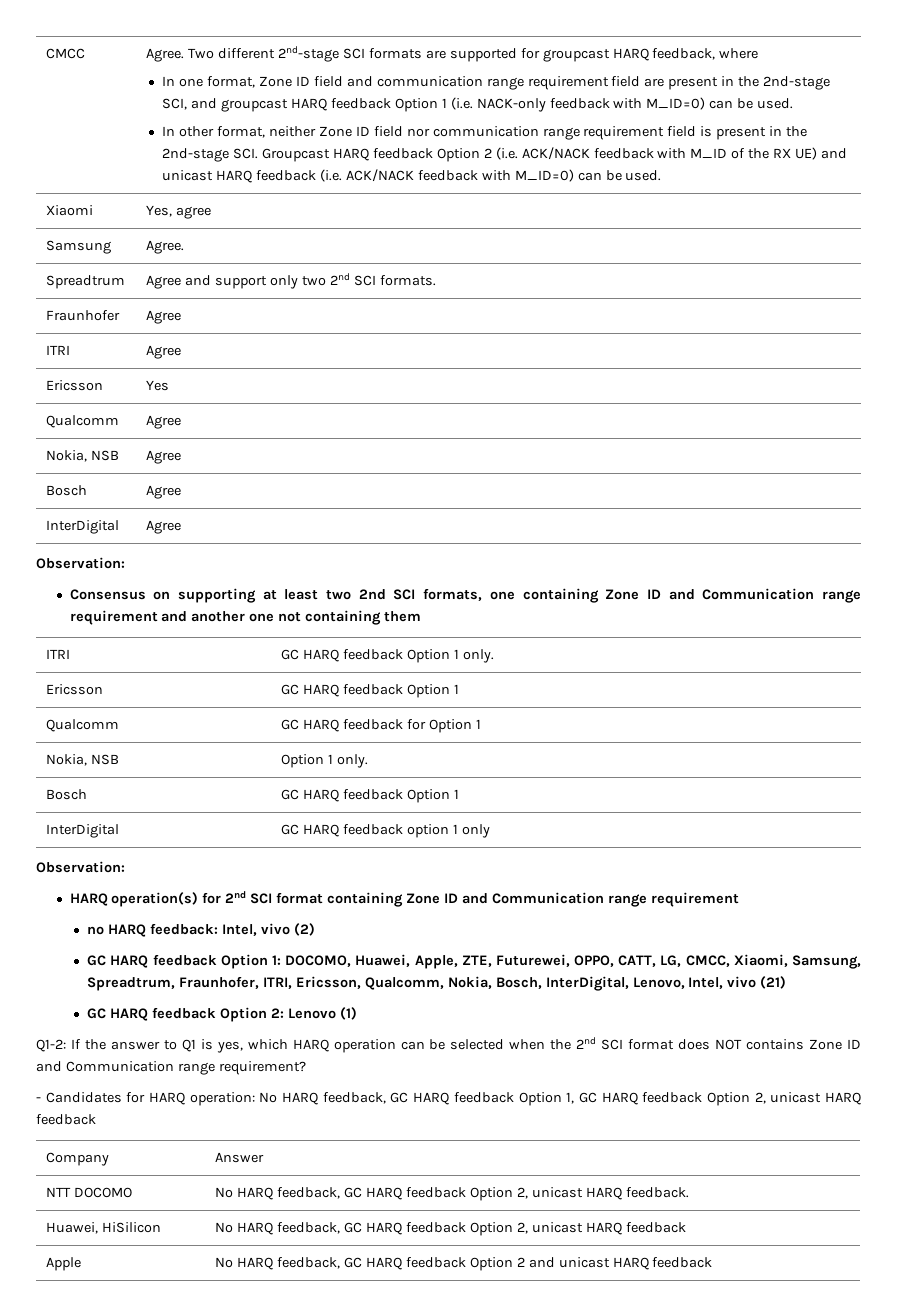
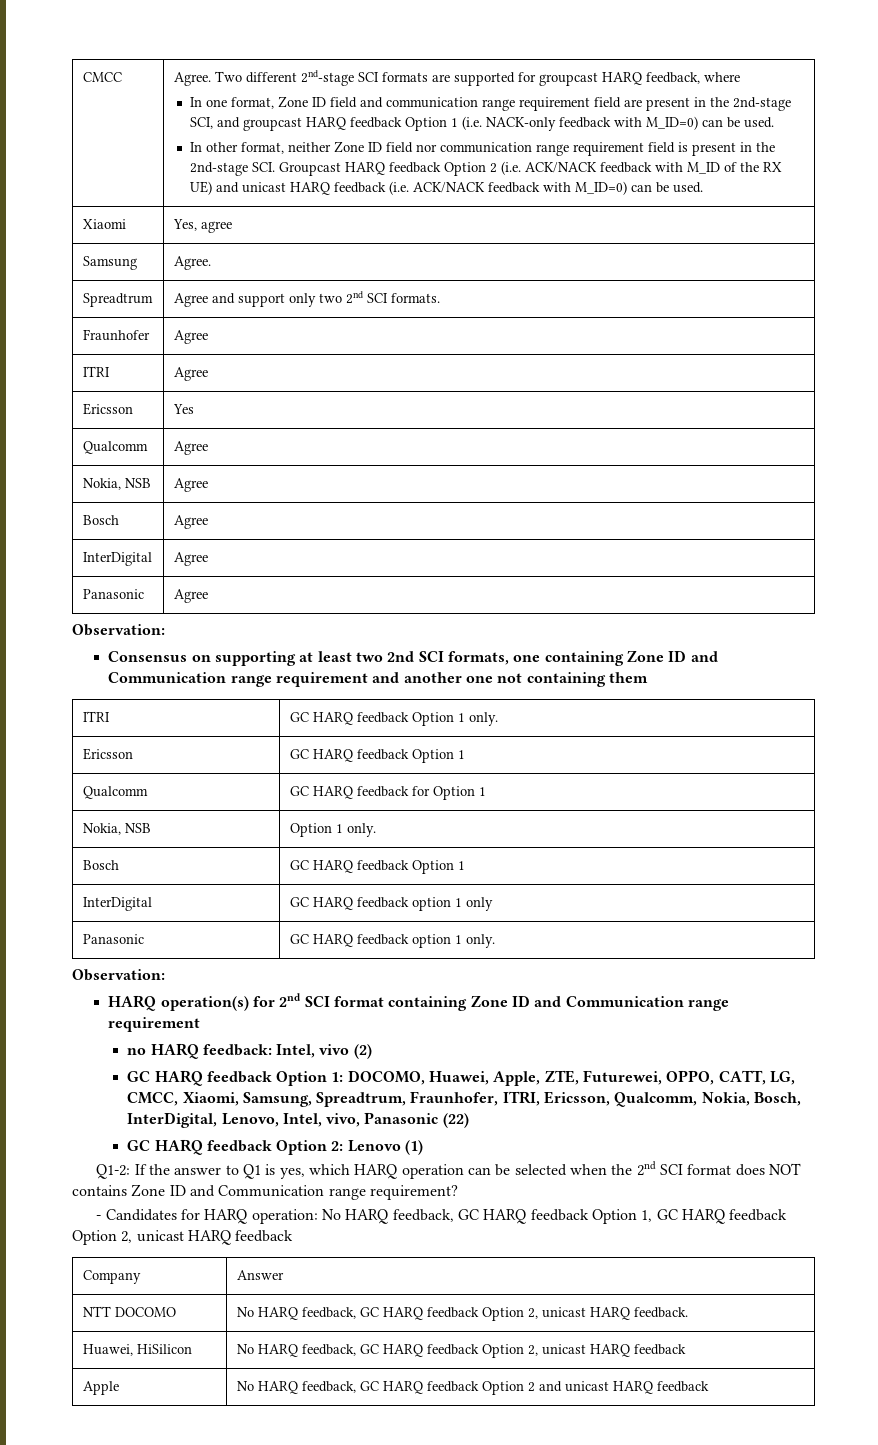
(182, 527) none -> [82,589,144,599] [173,589,208,603] // Panasonic | Agree
(490, 831) none -> [82,934,144,944] [289,934,495,948] // Panasonic | GC HARQ feedback option 1 only.
[727,976,787,989] vivo (21) -> [326,1112,469,1128] vivo, Panasonic (22)

